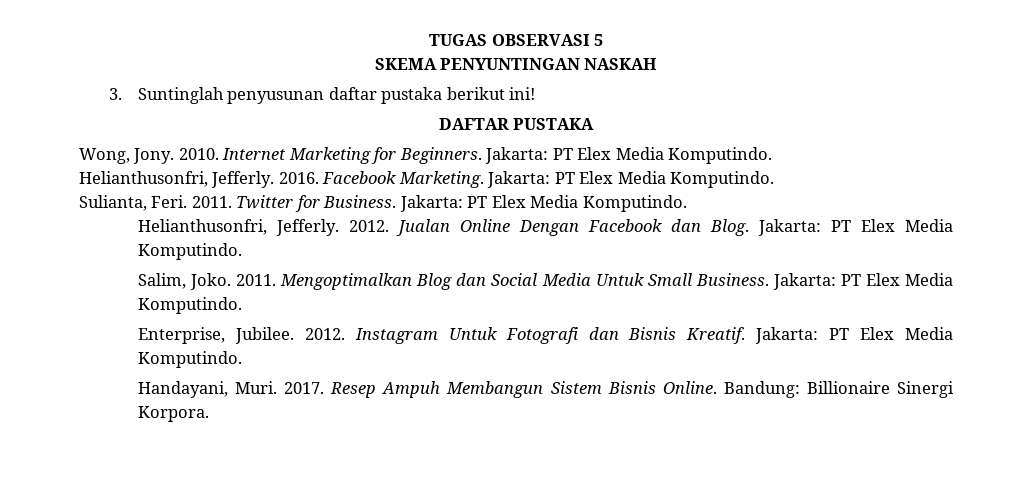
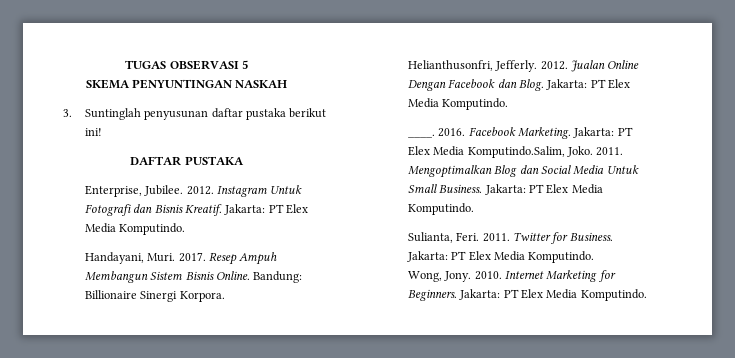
[79,147,773,164] [79,171,775,188] [79,195,687,212] [138,219,953,236] [138,243,243,260] [138,273,953,290] [138,297,243,314] // Wong, Jony. 2010. Internet Marketing for Beginners. Jakarta: PT Elex Media Komputindo. // Helianthusonfri, Jefferly. 2016. Facebook Marketing. Jakarta: PT Elex Media Komputindo. // Sulianta, Feri. 2011. Twitter for Business. Jakarta: PT Elex Media Komputindo. // Helianthusonfri, Jefferly. 2012. Jualan Online Dengan Facebook dan Blog. Jakarta: PT Elex Media Komputindo. // Salim, Joko. 2011. Mengoptimalkan Blog dan Social Media Untuk Small Business. Jakarta: PT Elex Media Komputindo. -> (244, 160) none
(210, 414) none -> [407,60,640,72] [407,79,631,91] [407,98,509,110] [407,127,633,139] [407,146,624,158] [407,165,639,178] [407,184,603,195] [407,203,474,215] [407,232,613,244] [406,251,595,263] [407,270,616,282] [407,289,647,301] // Helianthusonfri, Jefferly. 2012. Jualan Online Dengan Facebook dan Blog. Jakarta: PT Elex Media Komputindo. // ____. 2016. Facebook Marketing. Jakarta: PT Elex Media Komputindo.Salim, Joko. 2011. Mengoptimalkan Blog dan Social Media Untuk Small Business. Jakarta: PT Elex Media Komputindo. // Sulianta, Feri. 2011. Twitter for Business. Jakarta: PT Elex Media Komputindo. // Wong, Jony. 2010. Internet Marketing for Beginners. Jakarta: PT Elex Media Komputindo.

